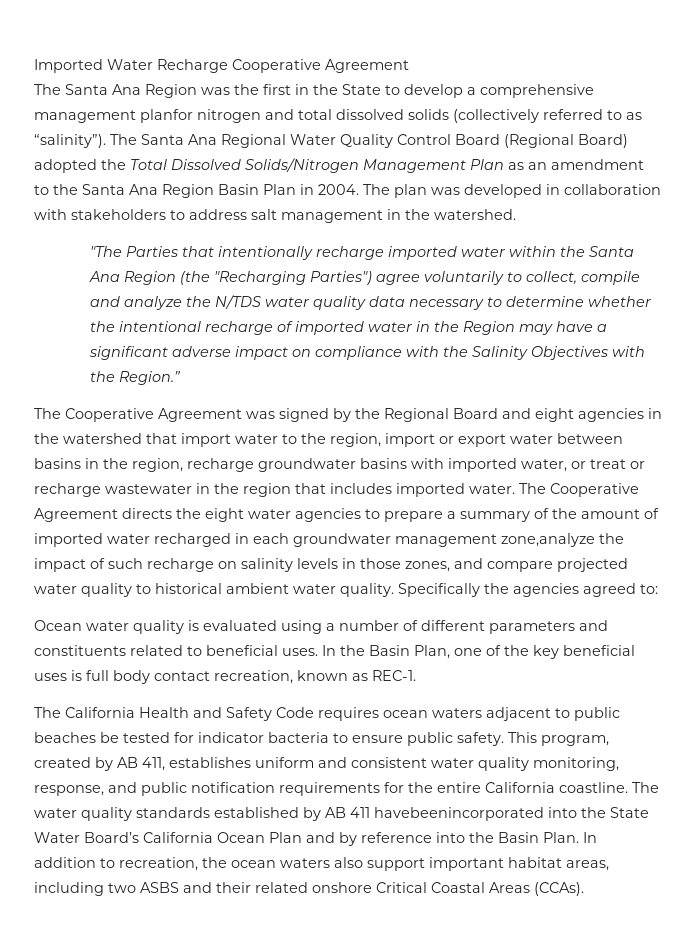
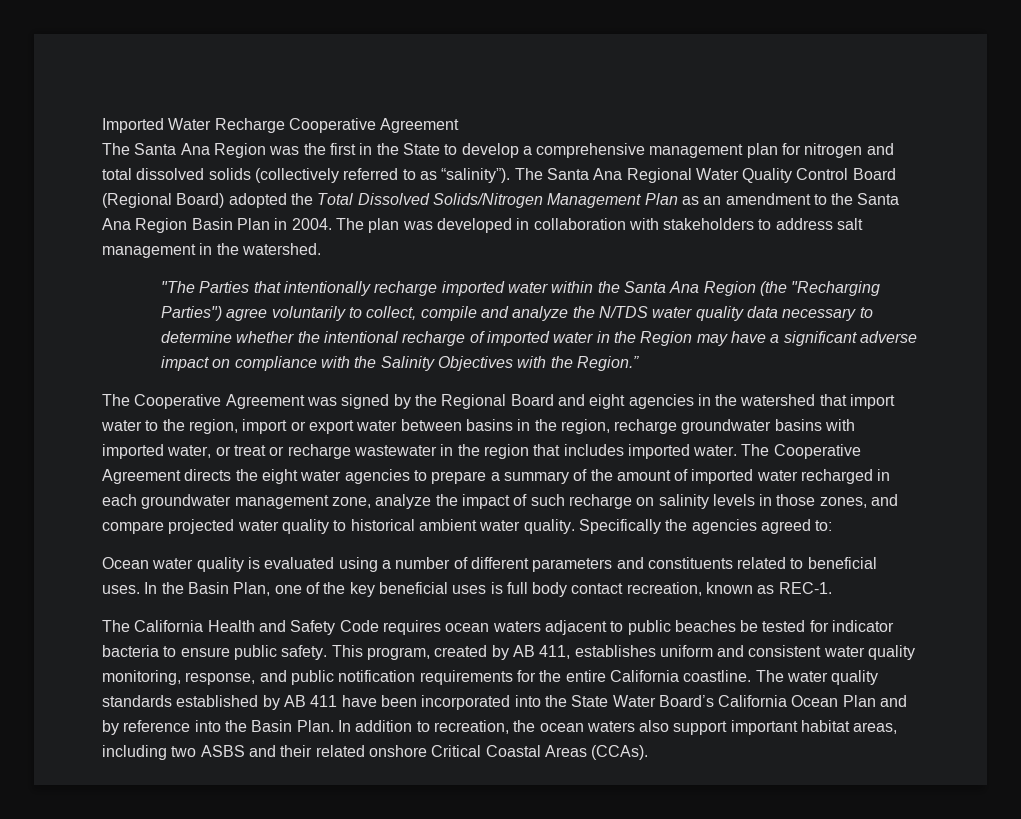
[140,109,193,123] planfor -> [746,143,802,158] plan for
[501,533,595,547] zone,analyze -> [331,494,432,509] zone, analyze
[374,807,544,821] havebeenincorporated -> [341,695,511,710] have been incorporated

